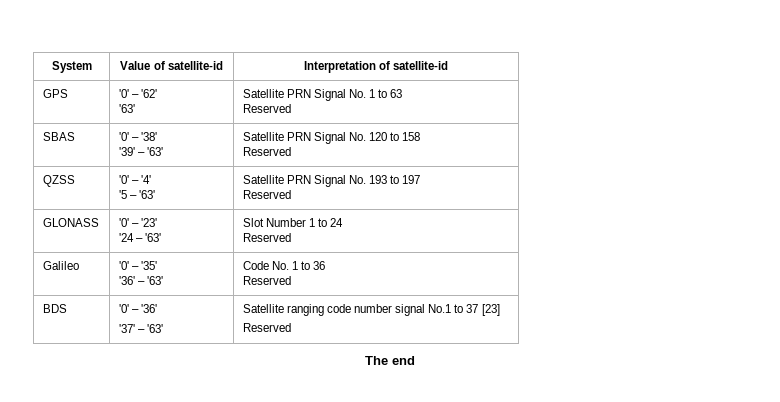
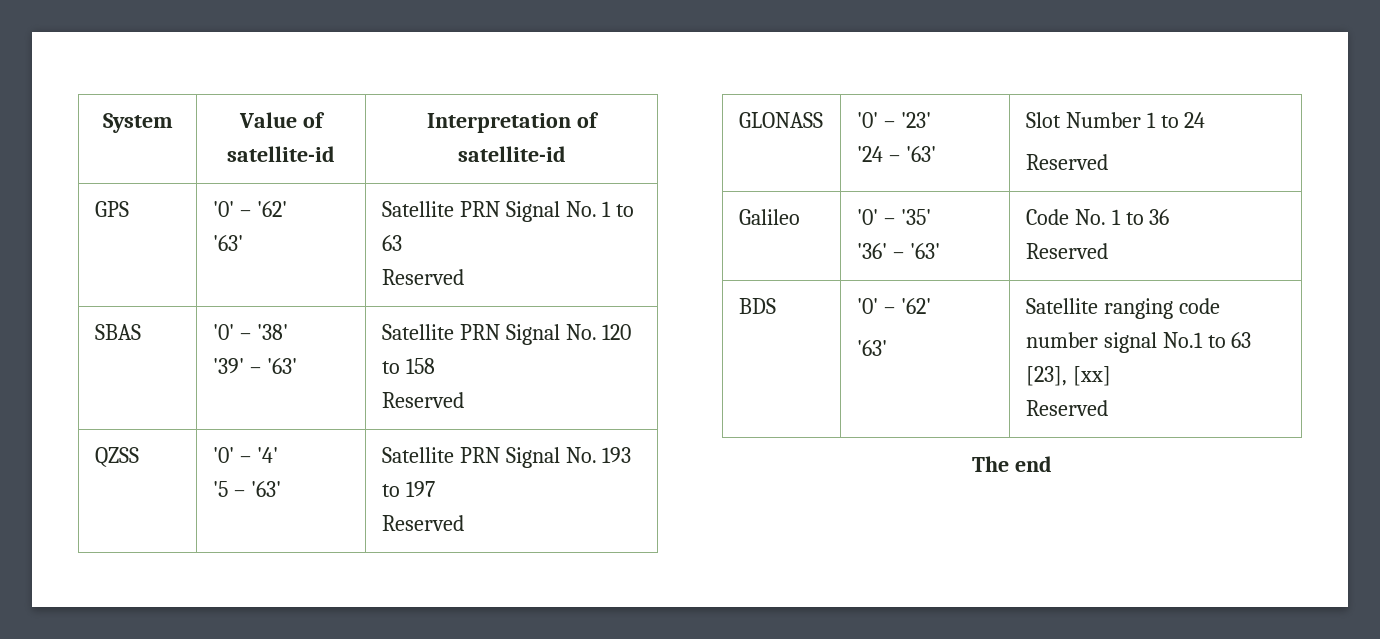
[140,304,157,313] [118,324,145,333] '36' // '37' – -> [900,298,931,314] '62' //
[466,304,500,316] 37 [23] -> [1231,332,1252,348] [1025,366,1111,386] 63 [23], [xx]

